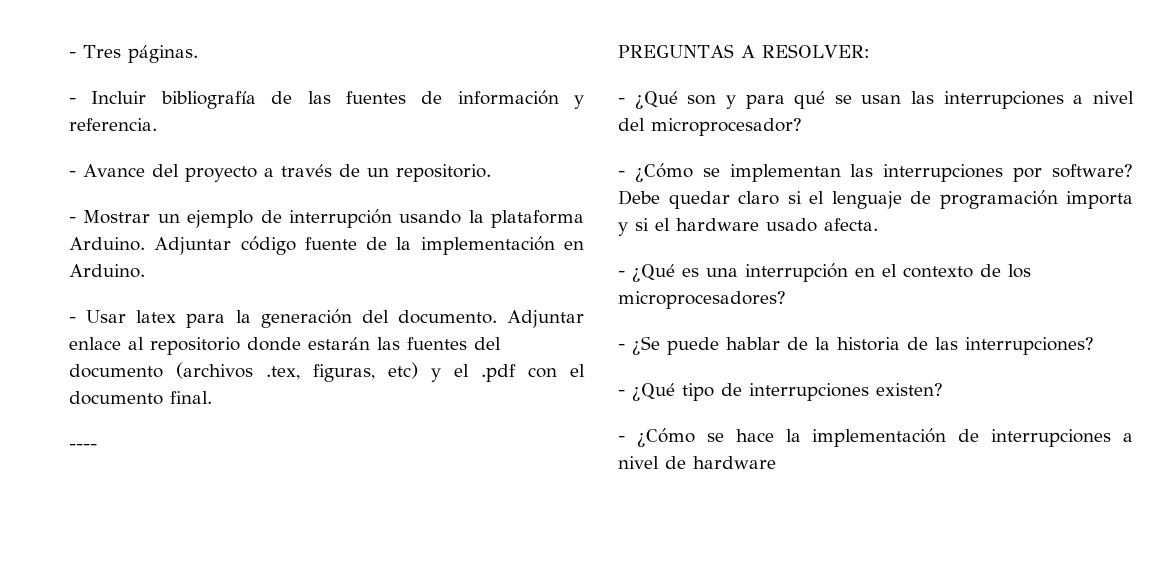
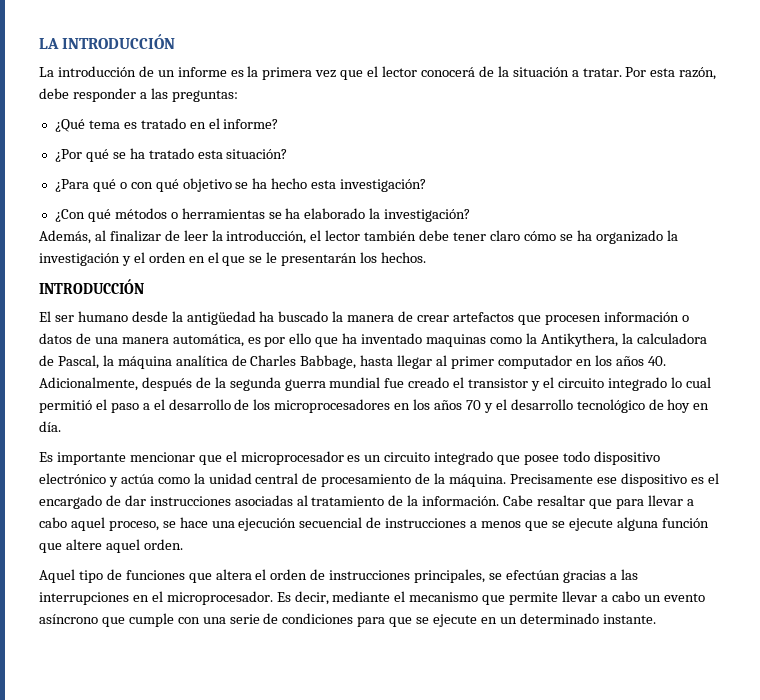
[69,45,198,63] [69,90,584,109] [69,118,157,131] [69,164,491,182] [69,209,584,228] [69,236,584,255] [69,264,145,278] [69,309,584,328] [69,337,501,355] [69,362,585,382] [69,391,212,405] [69,444,97,450] [618,44,870,58] [618,91,1134,109] [618,118,802,136] [618,163,1133,182] [618,190,1133,209] [618,218,878,236] [618,263,1031,282] [618,291,786,309] [618,336,1094,355] [618,383,943,401] [618,428,1133,447] [618,456,776,469] - Tres páginas. // - Incluir bibliografía de las fuentes de información y referencia. // - Avance del proyecto a través de un repositorio. // - Mostrar un ejemplo de interrupción usando la plataforma Arduino. Adjuntar código fuente de la implementación en Arduino. // - Usar latex para la generación del documento. Adjuntar enlace al repositorio donde estarán las fuentes del documento (archivos .tex, figuras, etc) y el .pdf con el documento final. // ---- // PREGUNTAS A RESOLVER: // - ¿Qué son y para qué se usan las interrupciones a nivel del microprocesador? // - ¿Cómo se implementan las interrupciones por software? Debe quedar claro si el lenguaje de programación importa y si el hardware usado afecta. // - ¿Qué es una interrupción en el contexto de los microprocesadores? // - ¿Se puede hablar de la historia de las interrupciones? // - ¿Qué tipo de interrupciones existen? // - ¿Cómo se hace la implementación de interrupciones a nivel de hardware -> [39,34,176,49] [39,66,717,80] [39,88,238,102] [54,118,279,132] [54,148,288,162] [54,178,427,192] [54,208,471,222] [39,230,678,244] [39,252,427,266] [39,279,144,294] [39,311,689,325] [39,333,707,347] [39,355,666,369] [39,377,711,391] [39,399,710,413] [39,421,61,432] [39,451,660,465] [39,473,719,487] [39,495,694,509] [39,517,709,531] [39,539,183,553] [39,569,638,583] [39,591,705,605] [39,613,656,627] LA INTRODUCCIÓN // La introducción de un informe es la primera vez que el lector conocerá de la situación a tratar. Por esta razón, debe responder a las preguntas: // ¿Qué tema es tratado en el informe? // ¿Por qué se ha tratado esta situación? // ¿Para qué o con qué objetivo se ha hecho esta investigación? // ¿Con qué métodos o herramientas se ha elaborado la investigación? // Además, al finalizar de leer la introducción, el lector también debe tener claro cómo se ha organizado la investigación y el orden en el que se le presentarán los hechos. // INTRODUCCIÓN // El ser humano desde la antigüedad ha buscado la manera de crear artefactos que procesen información o datos de una manera automática, es por ello que ha inventado maquinas como la Antikythera, la calculadora de Pascal, la máquina analítica de Charles Babbage, hasta llegar al primer computador en los años 40. Adicionalmente, después de la segunda guerra mundial fue creado el transistor y el circuito integrado lo cual permitió el paso a el desarrollo de los microprocesadores en los años 70 y el desarrollo tecnológico de hoy en día. // Es importante mencionar que el microprocesador es un circuito integrado que posee todo dispositivo electrónico y actúa como la unidad central de procesamiento de la máquina. Precisamente ese dispositivo es el encargado de dar instrucciones asociadas al tratamiento de la información. Cabe resaltar que para llevar a cabo aquel proceso, se hace una ejecución secuencial de instrucciones a menos que se ejecute alguna función que altere aquel orden. // Aquel tipo de funciones que altera el orden de instrucciones principales, se efectúan gracias a las interrupciones en el microprocesador. Es decir, mediante el mecanismo que permite llevar a cabo un evento asíncrono que cumple con una serie de condiciones para que se ejecute en un determinado instante.

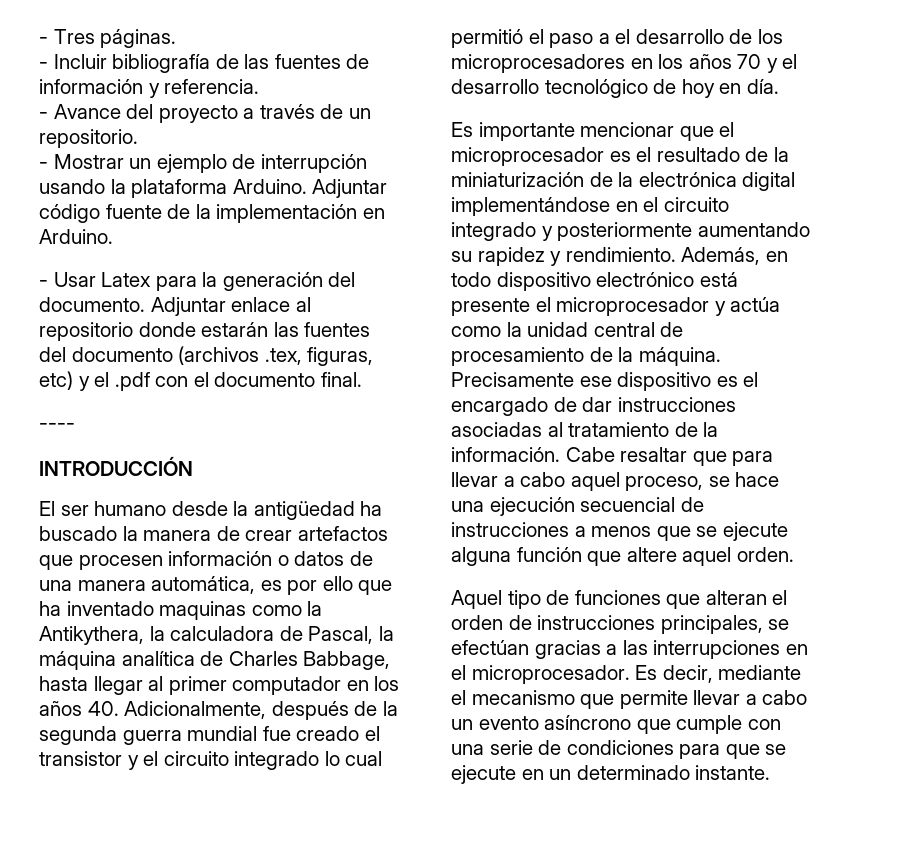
[39,34,176,49] [39,66,717,80] [39,88,238,102] [54,118,279,132] [54,148,288,162] [54,178,427,192] [54,208,471,222] [39,230,678,244] [39,252,427,266] LA INTRODUCCIÓN // La introducción de un informe es la primera vez que el lector conocerá de la situación a tratar. Por esta razón, debe responder a las preguntas: // ¿Qué tema es tratado en el informe? // ¿Por qué se ha tratado esta situación? // ¿Para qué o con qué objetivo se ha hecho esta investigación? // ¿Con qué métodos o herramientas se ha elaborado la investigación? // Además, al finalizar de leer la introducción, el lector también debe tener claro cómo se ha organizado la investigación y el orden en el que se le presentarán los hechos. -> [39,29,177,48] [39,54,370,73] [39,79,260,98] [39,104,371,123] [39,129,138,148] [39,154,367,173] [39,179,388,198] [39,204,385,223] [39,229,113,244] [39,272,356,291] [39,297,311,316] [39,322,371,341] [39,346,374,366] [39,371,362,391] [39,423,75,430] - Tres páginas. // - Incluir bibliografía de las fuentes de información y referencia. // - Avance del proyecto a través de un repositorio. // - Mostrar un ejemplo de interrupción usando la plataforma Arduino. Adjuntar código fuente de la implementación en Arduino. // - Usar Latex para la generación del documento. Adjuntar enlace al repositorio donde estarán las fuentes del documento (archivos .tex, figuras, etc) y el .pdf con el documento final. // ----
[364,451,660,465] [39,473,106,484] un circuito integrado que posee todo dispositivo electrónico -> [636,147,789,162] [451,172,796,191] [451,197,729,216] [451,222,810,241] [451,247,788,266] [451,272,738,291] [451,297,710,316] el resultado de la miniaturización de la electrónica digital implementándose en el circuito integrado y posteriormente aumentando su rapidez y rendimiento. Además, en todo dispositivo electrónico está presente el microprocesador
[215,569,252,580] altera -> [705,590,767,605] alteran

